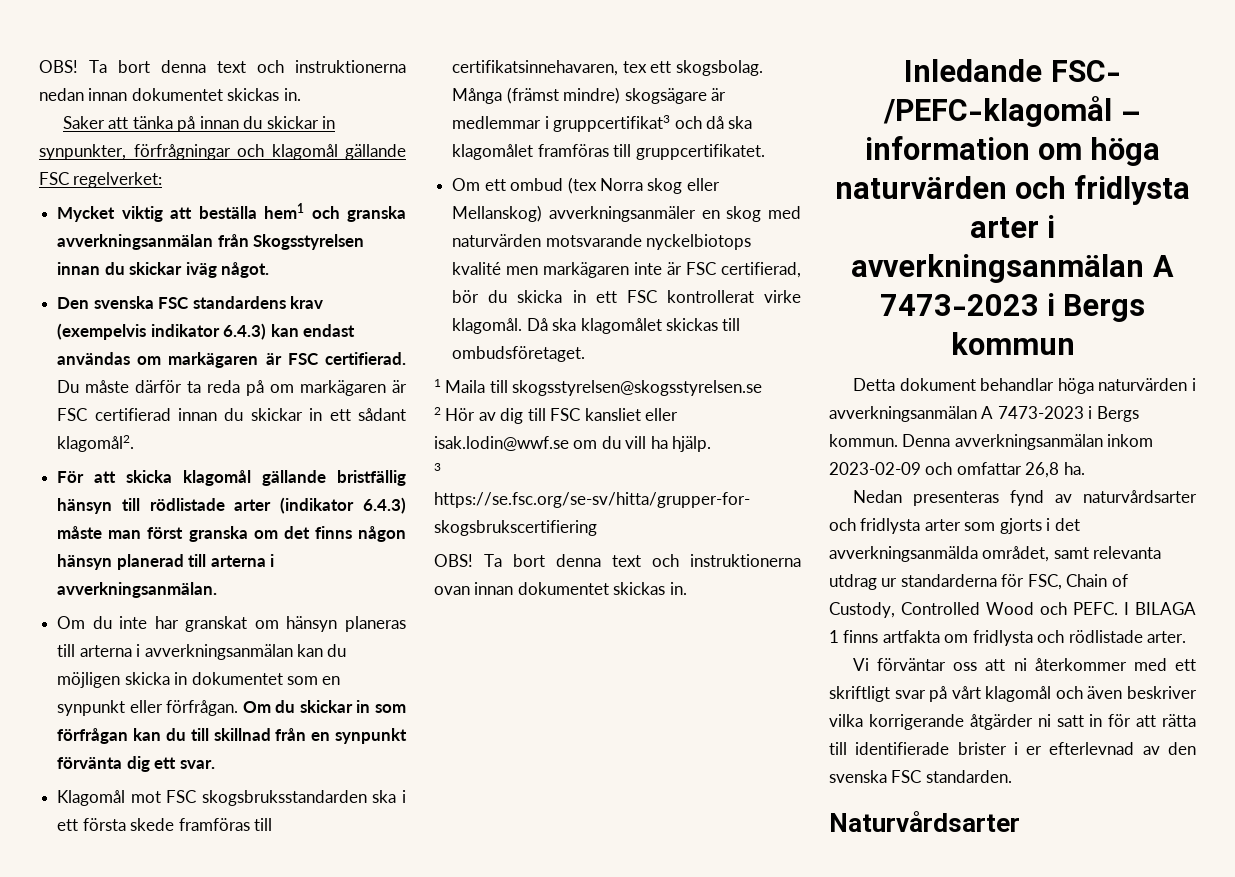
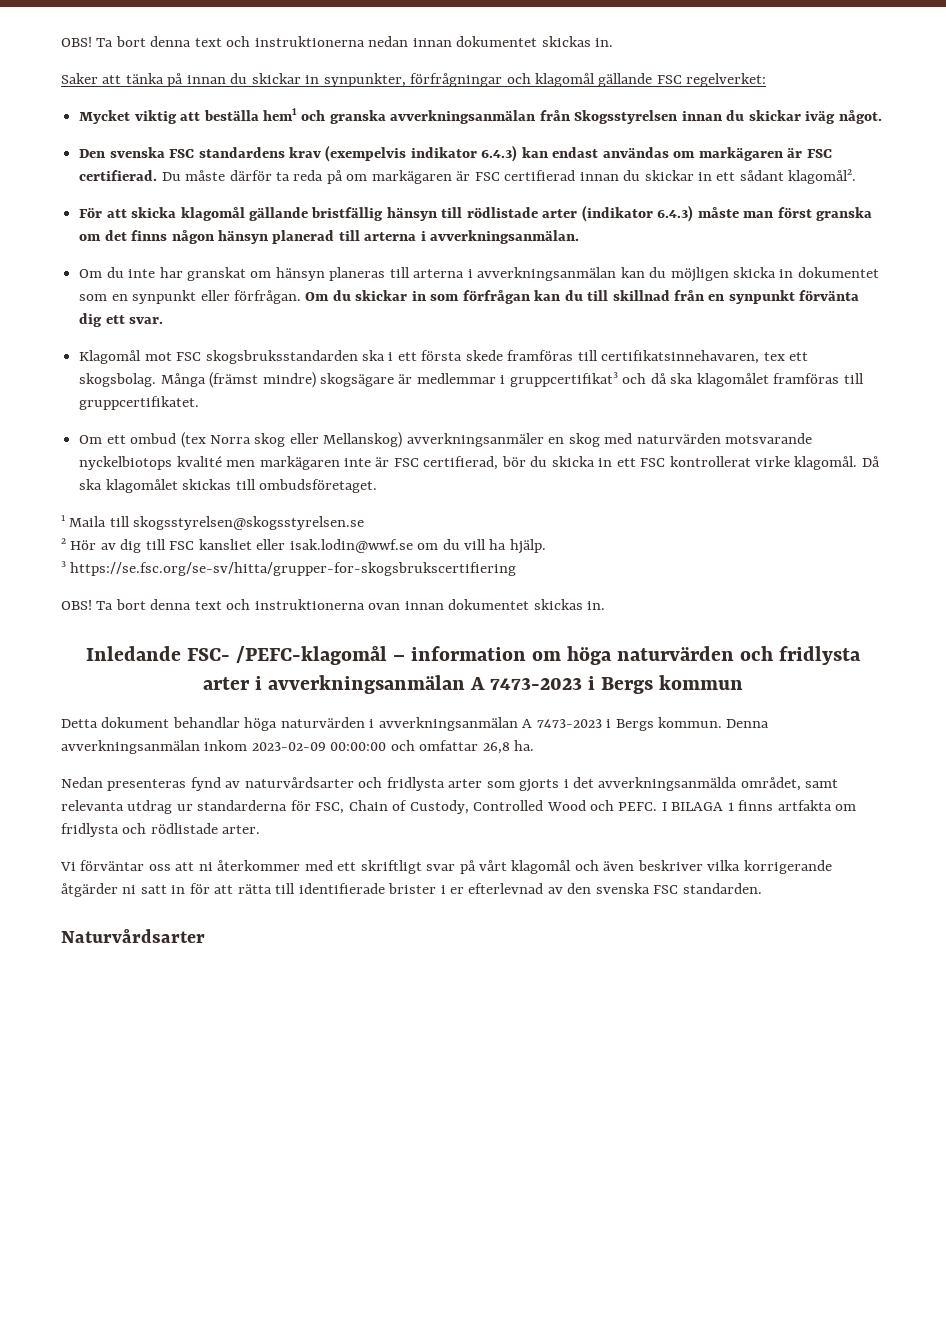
(921, 468) none -> [330,742,387,751] 00:00:00

